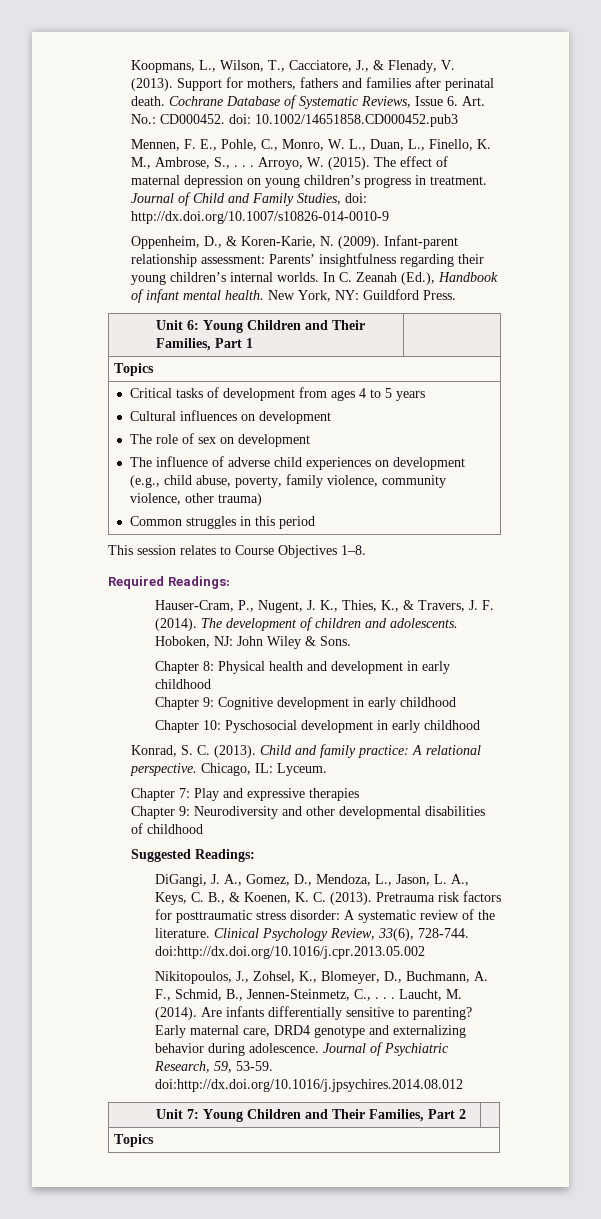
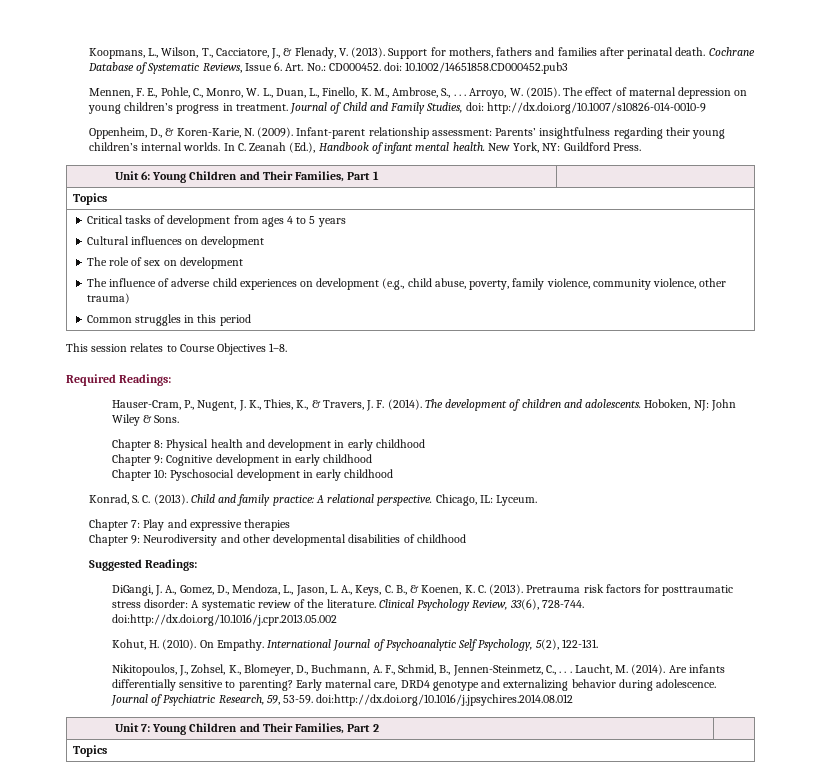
(425, 952) none -> [111,639,598,651] // Kohut, H. (2010). On Empathy. International Journal of Psychoanalytic Self Psychology, 5(2), 122-131.

